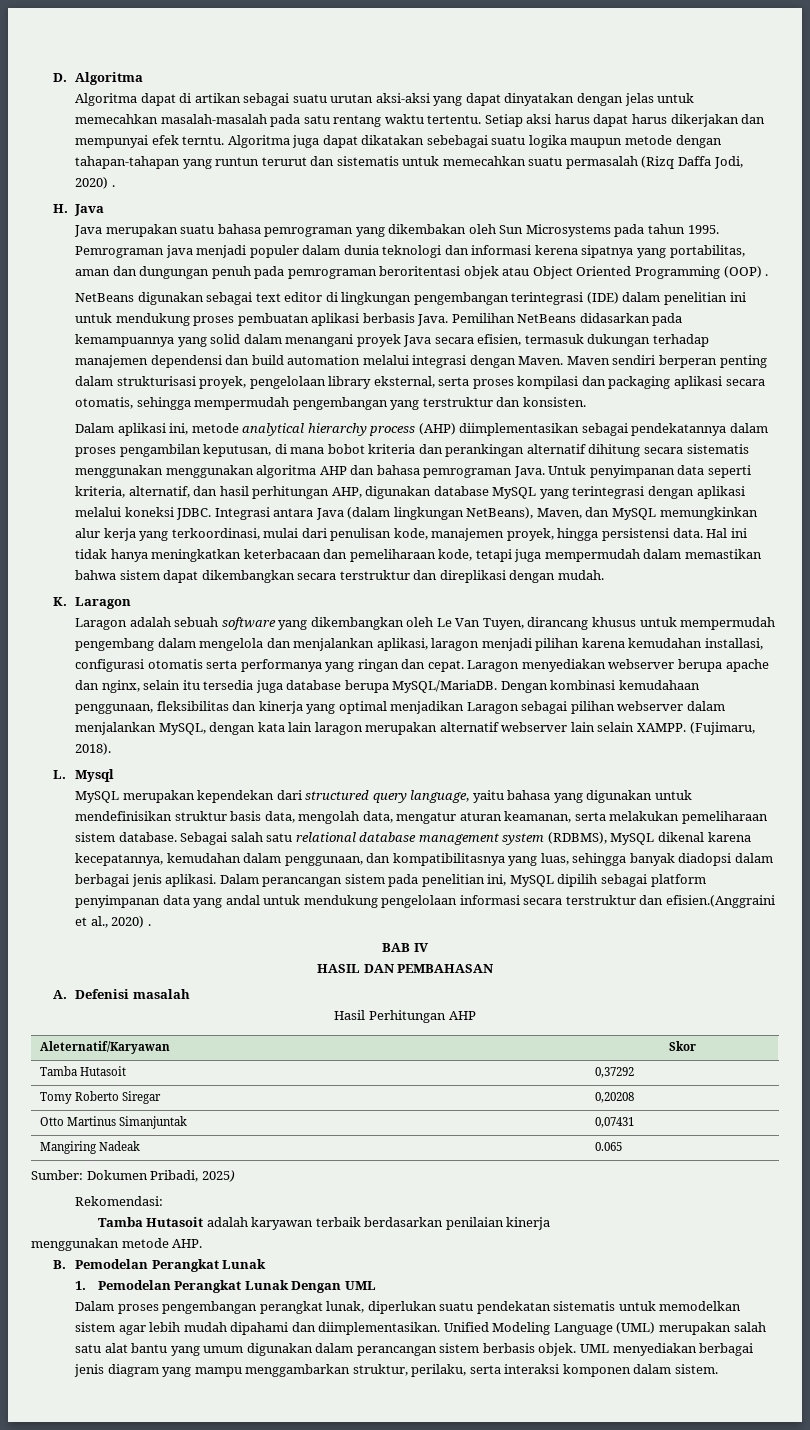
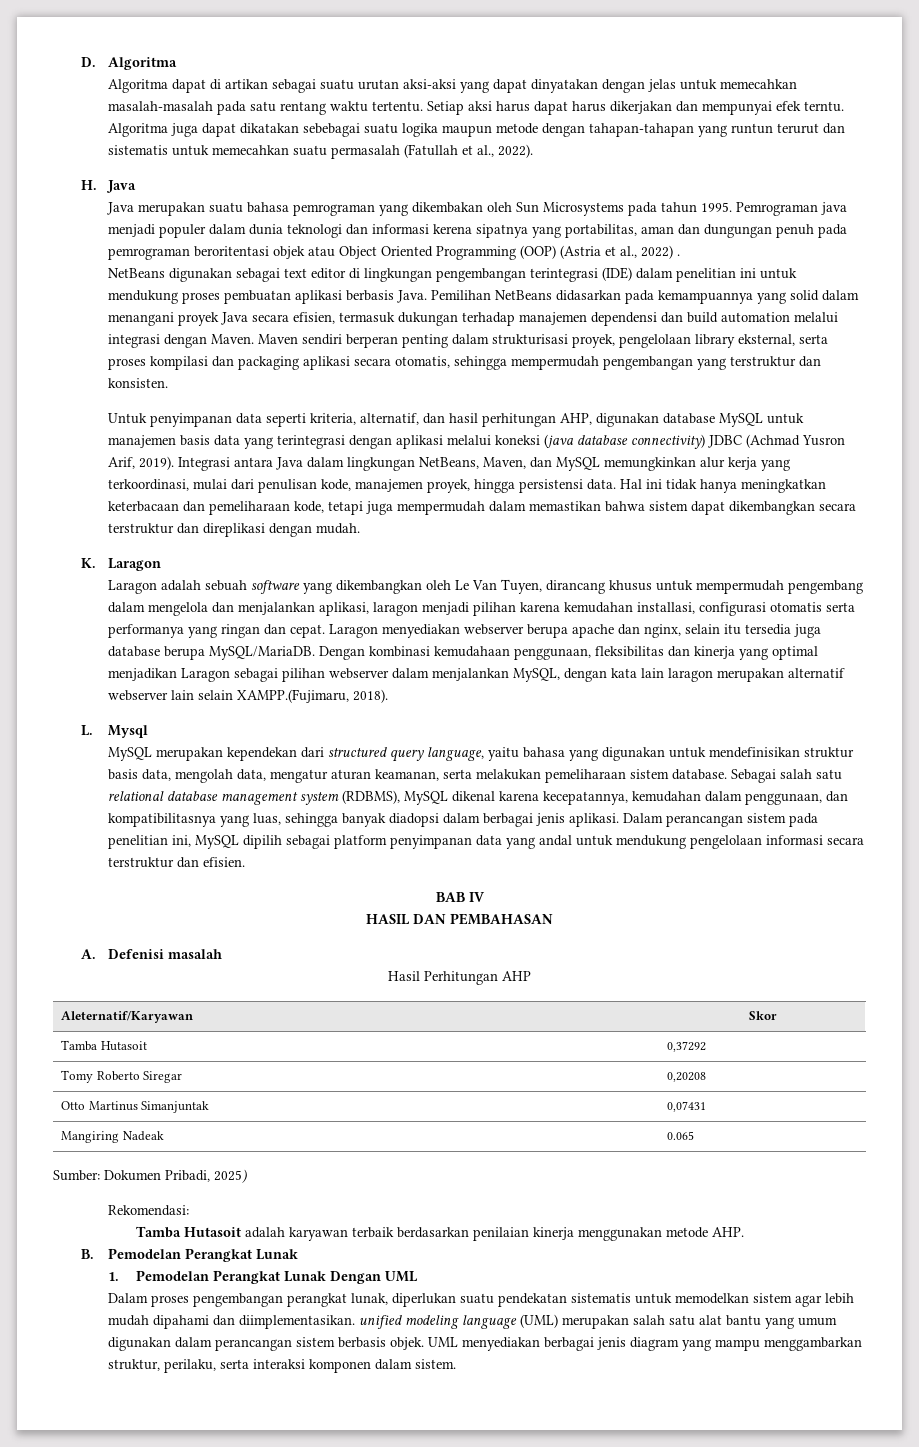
[641,156,743,169] [75,177,115,189] (Rizq Daffa Jodi, 2020) . -> [404,144,534,158] (Fatullah et al., 2022).
(762, 272) none -> [560,245,674,259] (Astria et al., 2022)
[75,423,769,436] [75,444,749,457] [75,465,545,478] Dalam aplikasi ini, metode analytical hierarchy process (AHP) diimplementasikan sebagai pendekatannya dalam proses pengambilan keputusan, di mana bobot kriteria dan perankingan alternatif dihitung secara sistematis menggunakan menggunakan algoritma AHP dan bahasa pemrograman Java. -> (169, 383) none
(537, 493) none -> [767,413,805,424] [108,435,241,448] untuk manajemen basis data
[176,507,534,520] JDBC. Integrasi antara Java (dalam lingkungan NetBeans), -> [544,434,846,449] [108,456,480,471] (java database connectivity) JDBC (Achmad Yusron Arif, 2019). Integrasi antara Java dalam lingkungan NetBeans,
[637,722,755,735] XAMPP. (Fujimaru, -> [237,689,350,703] XAMPP.(Fujimaru,
[666,895,776,908] [75,916,151,928] efisien.(Anggraini et al., 2020) . -> [203,857,246,867] efisien.
(551, 1223) // -> (574, 1233) none
[443,1322,613,1335] Unified Modeling Language -> [359,1315,518,1329] unified modeling language

